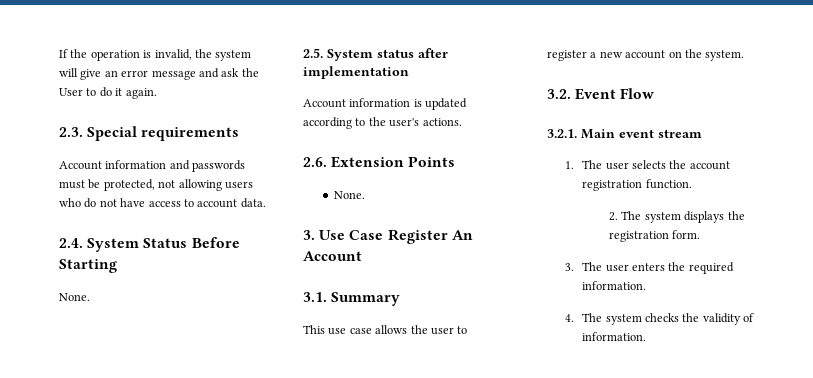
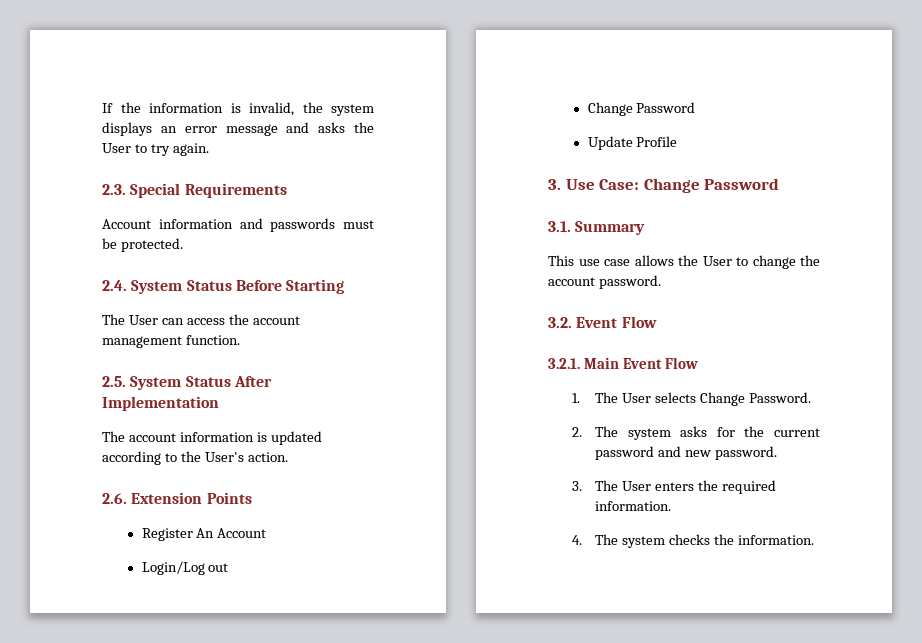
[90,50,140,61] operation -> [149,103,223,113] information
[59,68,102,80] will give -> [102,122,152,136] displays
[221,68,259,77] [59,87,123,97] ask the User to do it -> [318,122,374,133] [102,143,170,156] asks the User to try
[141,127,240,141] requirements -> [184,183,287,198] Requirements
[103,179,253,191] [59,198,266,208] protected, not allowing users who do not have access to account data. -> [120,238,183,252] protected.
[59,293,90,301] [303,48,448,61] [303,66,409,79] [303,99,346,108] None. // 2.5. System status after implementation // Account -> [102,314,300,325] [102,335,240,348] [102,376,272,390] [102,396,219,411] [102,431,176,442] The User can access the account management function. // 2.5. System Status After Implementation // The account
[389,118,462,127] user's actions. -> [204,452,288,462] User's action.
[334,191,366,199] [303,229,473,244] [303,251,362,261] None. // 3. Use Case Register An Account -> [141,528,267,541] [141,561,229,575] [587,102,696,116] [587,136,678,150] [548,178,780,193] Register An Account // Login/Log out // Change Password // Update Profile // 3. Use Case: Change Password
[430,326,468,335] [547,49,745,61] user to register a new account on the system. -> [702,255,820,269] [548,275,661,289] User to change the account password.
[619,129,702,138] event stream -> [623,357,699,369] Event Flow
[605,160,730,170] [582,179,692,191] [609,211,745,223] [609,230,701,242] user selects the account registration function. // 2. The system displays the registration form. -> [622,392,811,406] [571,426,820,440] [595,446,777,460] User selects Change Password. // 2. The system asks for the current password and new password.
[605,264,629,272] user -> [622,481,652,491] User
[702,313,755,325] validity of -> (734, 539) none

